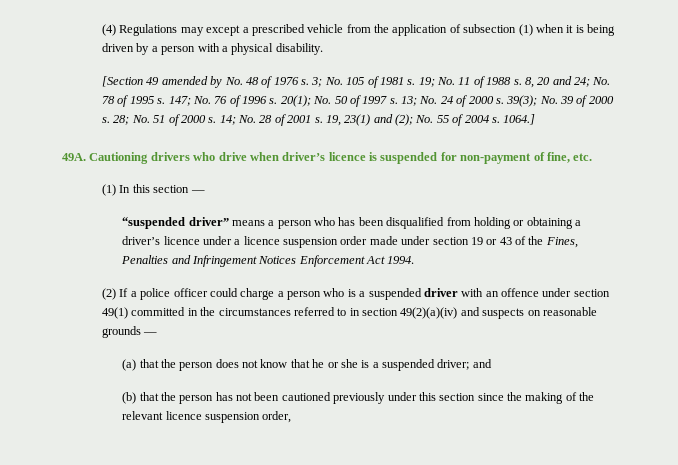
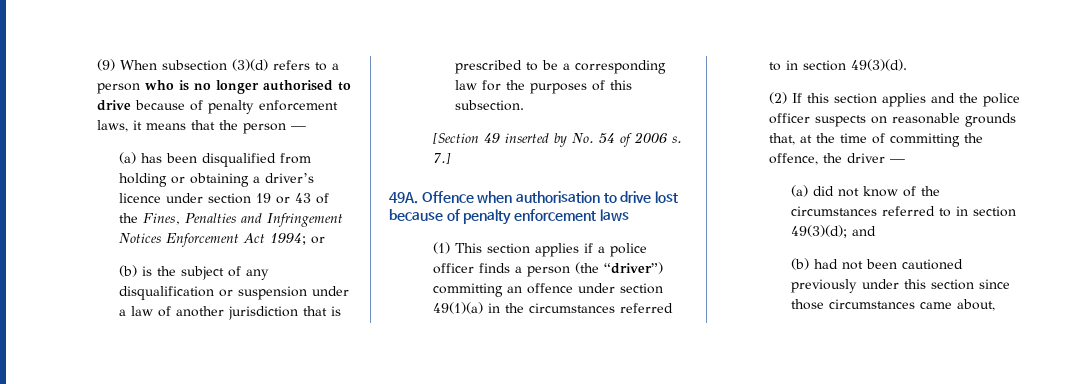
[102,24,616,36] [102,43,323,55] [102,76,611,88] [102,95,614,107] [102,114,536,126] [62,152,593,164] [102,184,205,196] [122,217,336,229] (4) Regulations may except a prescribed vehicle from the application of subsection (1) when it is being driven by a person with a physical disability. // [Section 49 amended by No. 48 of 1976 s. 3; No. 105 of 1981 s. 19; No. 11 of 1988 s. 8, 20 and 24; No. 78 of 1995 s. 147; No. 76 of 1996 s. 20(1); No. 50 of 1997 s. 13; No. 24 of 2000 s. 39(3); No. 39 of 2000 s. 28; No. 51 of 2000 s. 14; No. 28 of 2001 s. 19, 23(1) and (2); No. 55 of 2004 s. 1064.] // 49A. Cautioning drivers who drive when driver’s licence is suspended for non-payment of fine, etc. // (1) In this section — // “suspended driver” means a person who -> [96,59,339,71] [96,80,351,94] [96,100,338,114] [96,120,306,134] [118,152,136,164] (9) When subsection (3)(d) refers to a person who is no longer authorised to drive because of penalty enforcement laws, it means that the person — // (a)
[234,236,431,248] a licence suspension order made under -> (203, 198) none
[387,256,415,264] [102,288,484,300] 1994. // (2) If a police officer could charge a person who is a suspended driver with -> [269,233,325,245] [118,265,269,280] [118,286,349,300] [118,306,341,320] [454,60,666,74] [454,80,632,94] [454,100,524,111] [432,132,682,147] [432,153,451,164] [389,191,678,204] [389,209,629,225] [432,242,647,257] [432,262,663,277] [432,283,503,297] 1994; or // (b) is the subject of any disqualification or suspension under a law of another jurisdiction that is prescribed to be a corresponding law for the purposes of this subsection. // [Section 49 inserted by No. 54 of 2006 s. 7.] // 49A. Offence when authorisation to drive lost because of penalty enforcement laws // (1) This section applies if a police officer finds a person (the “driver”) committing
[102,307,186,319] 49(1) committed -> [432,302,483,314] 49(1)(a)
[400,307,597,319] [102,326,158,338] [122,359,492,371] [122,392,233,404] 49(2)(a)(iv) and suspects on reasonable grounds — // (a) that the person does not know that he or she is a suspended driver; and // (b) that the person has -> [850,59,907,71] [768,92,1020,107] [768,113,1016,127] [768,133,983,147] [768,153,905,165] [790,185,940,197] [790,206,1016,217] [790,225,876,238] [790,258,838,270] 49(3)(d). // (2) If this section applies and the police officer suspects on reasonable grounds that, at the time of committing the offence, the driver — // (a) did not know of the circumstances referred to in section 49(3)(d); and // (b) had
[507,392,595,404] [122,411,292,423] the making of the relevant licence suspension order, -> [790,299,995,311] those circumstances came about,

